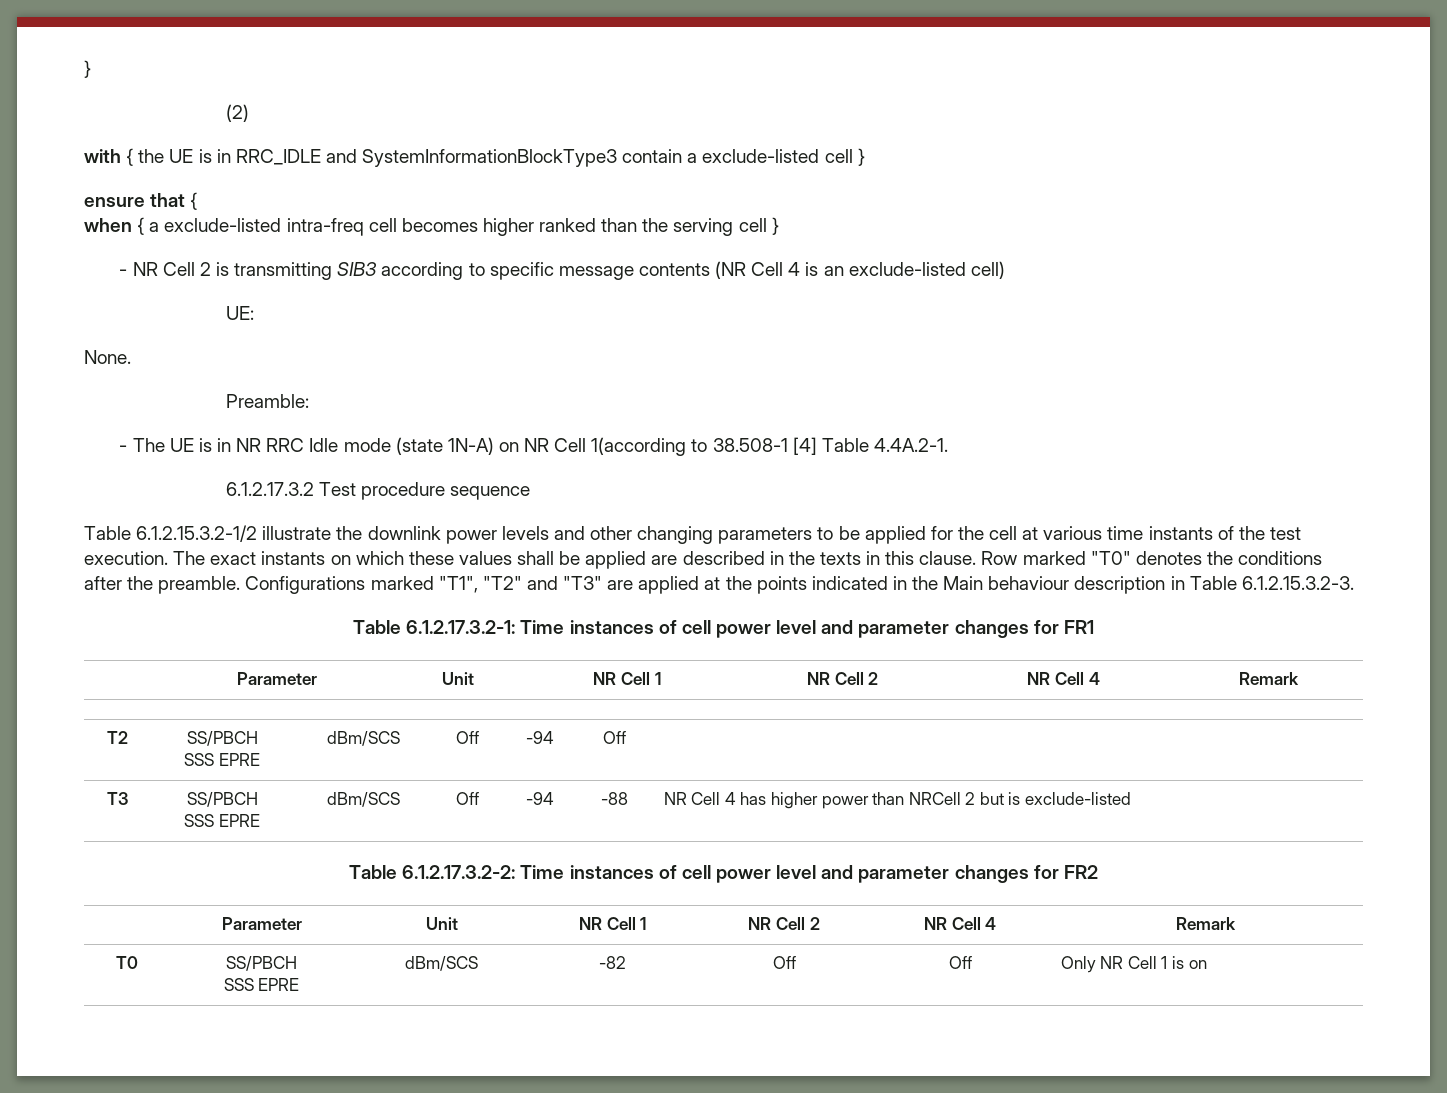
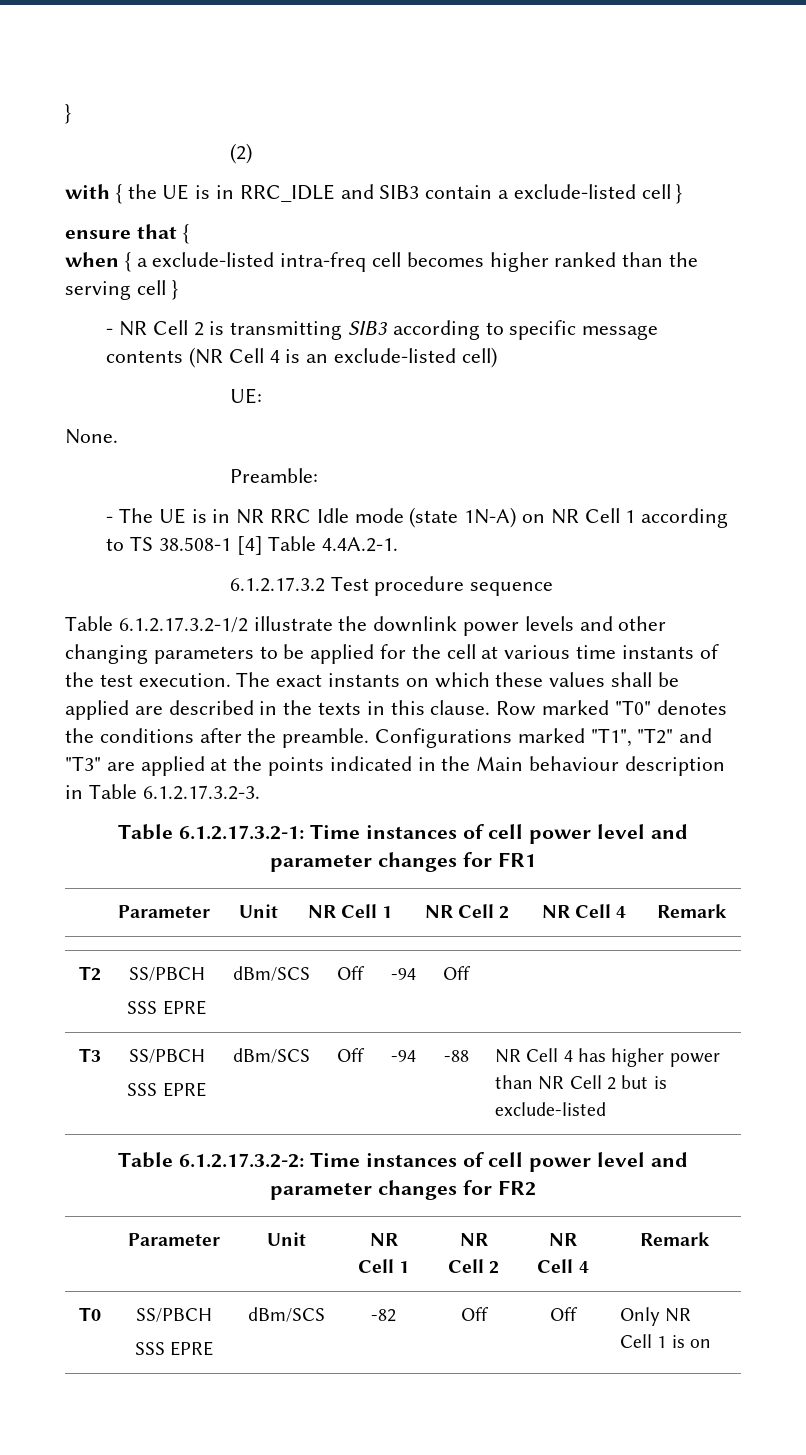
[362,149,618,167] SystemInformationBlockType3 -> [379,185,420,199] SIB3
[591,437,708,456] 1(according to -> [625,508,729,528] [106,536,154,551] 1 according to TS
[136,525,258,542] 6.1.2.15.3.2-1/2 -> [118,617,248,633] 6.1.2.17.3.2-1/2
[1241,576,1354,590] 6.1.2.15.3.2-3. -> [142,785,260,800] 6.1.2.17.3.2-3.
[908,792,961,805] NRCell -> [538,1075,602,1090] NR Cell

